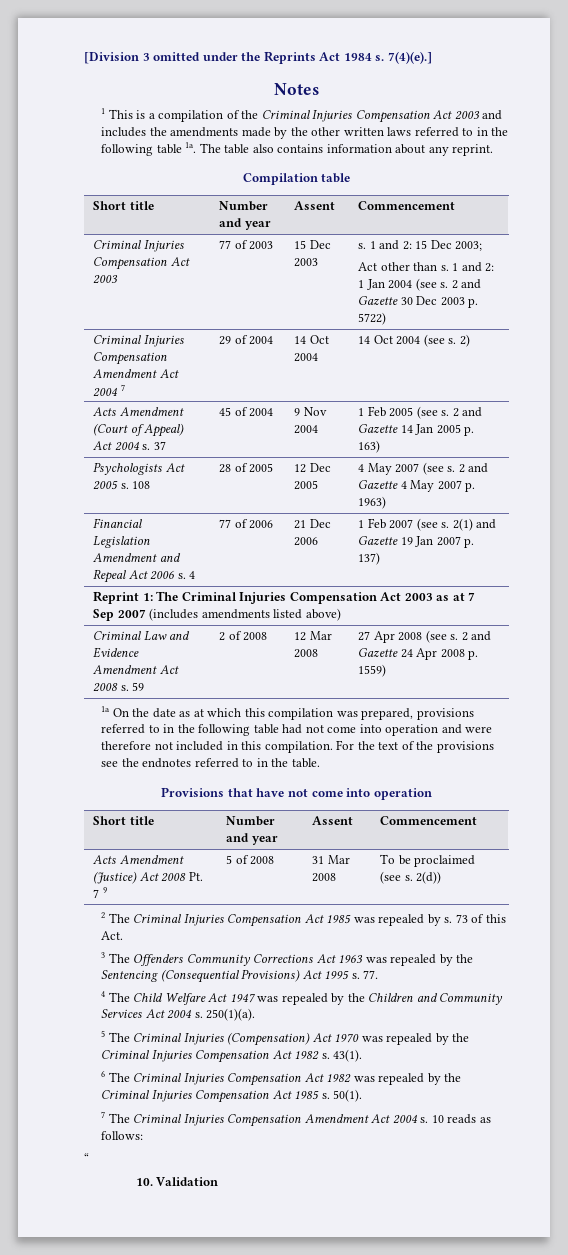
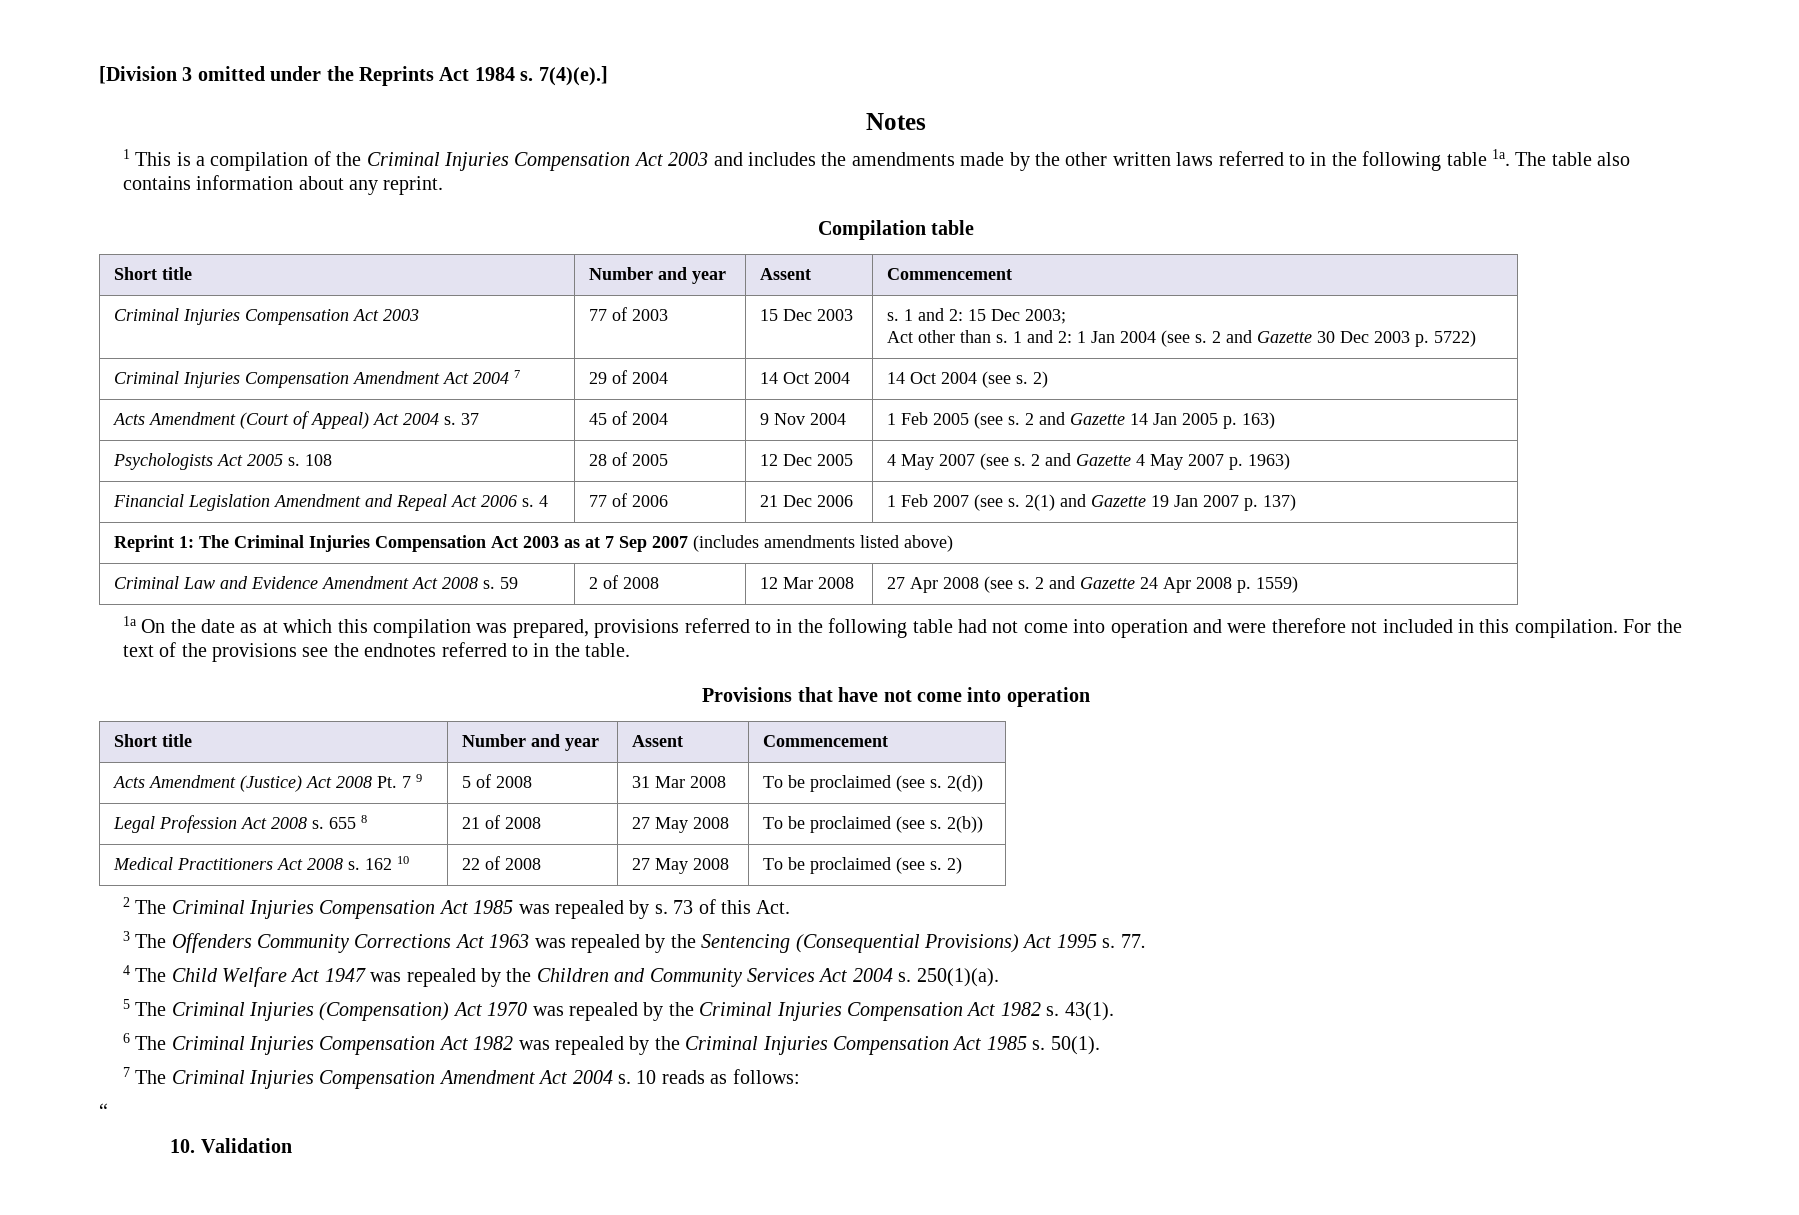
(442, 877) none -> [113,815,368,833] [462,815,542,829] [632,817,730,833] [763,816,984,833] [113,856,410,870] [462,856,542,870] [632,858,730,874] [763,857,963,874] // Legal Profession Act 2008 s. 655 8 | 21 of 2008 | 27 May 2008 | To be proclaimed (see s. 2(b)) // Medical Practitioners Act 2008 s. 162 10 | 22 of 2008 | 27 May 2008 | To be proclaimed (see s. 2)

